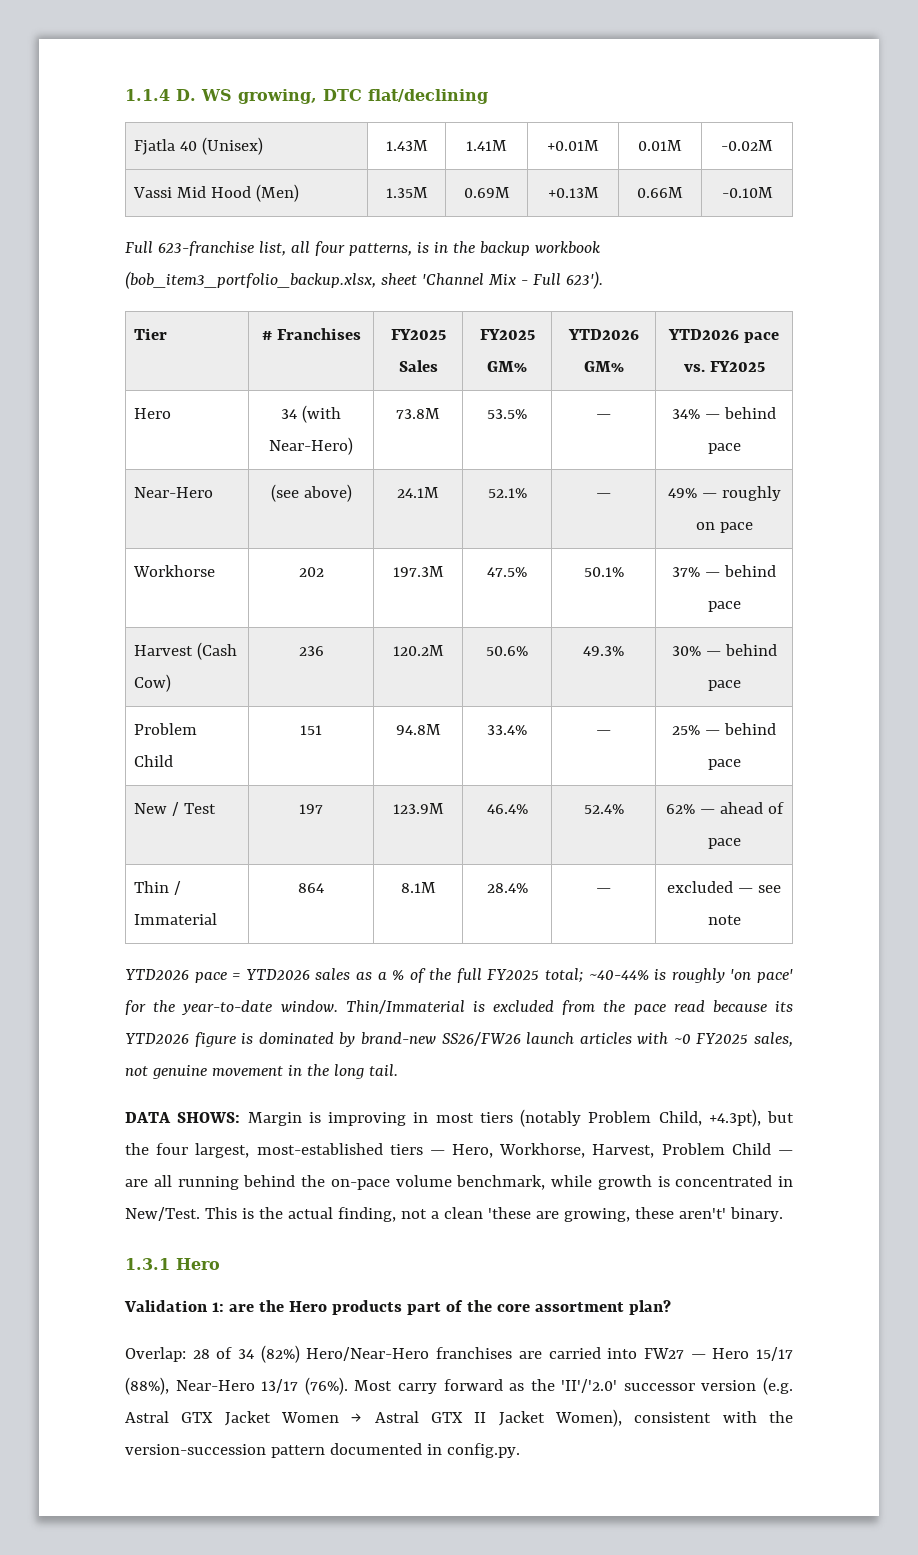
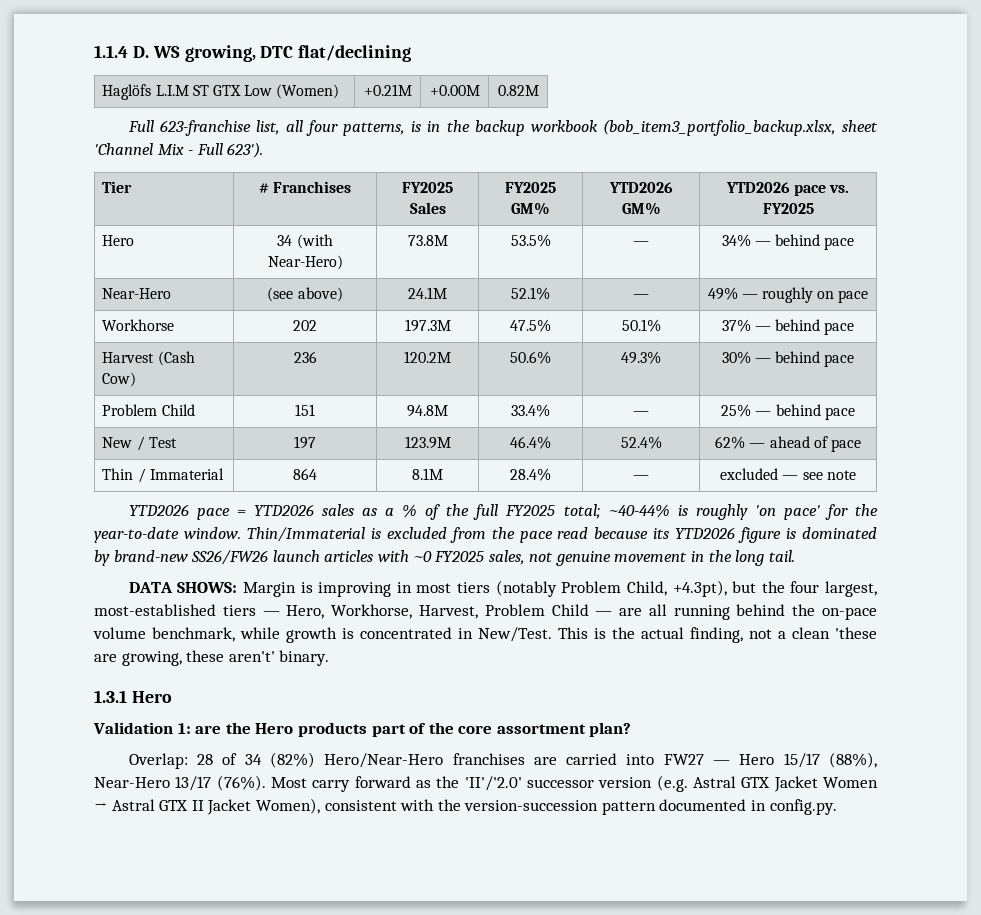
[133,137,263,155] [385,140,428,151] [466,140,507,151] [547,140,599,151] [638,140,682,151] [721,140,773,151] [132,184,299,202] [385,187,428,198] [463,187,510,198] [547,187,599,198] [637,187,683,198] [721,187,773,198] Fjatla 40 (Unisex) | 1.43M | 1.41M | +0.01M | 0.01M | -0.02M // Vassi Mid Hood (Men) | 1.35M | 0.69M | +0.13M | 0.66M | -0.10M -> [102,84,340,100] [363,84,412,96] [429,85,480,96] [497,85,539,96] Haglöfs L.I.M ST GTX Low (Women) | +0.21M | +0.00M | 0.82M

